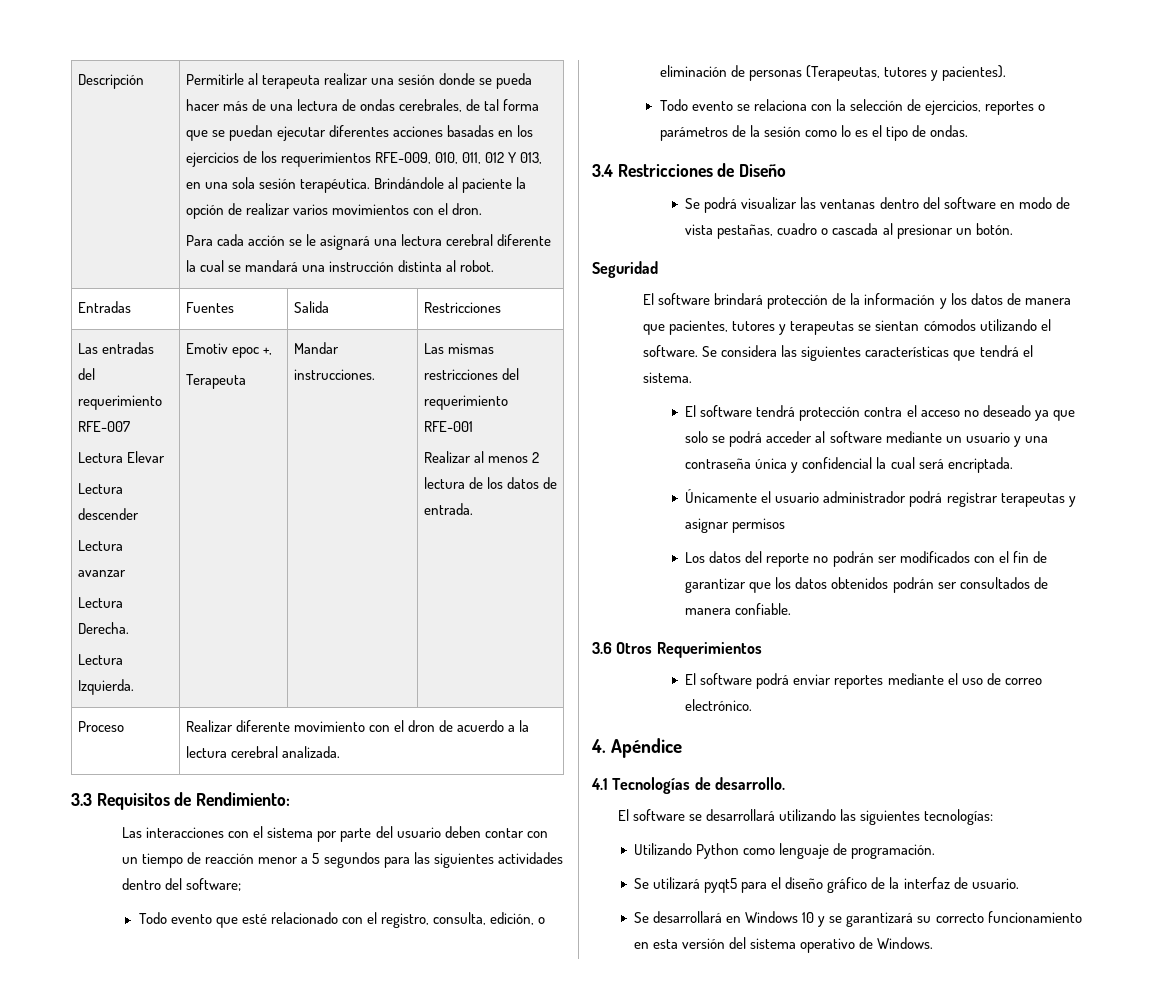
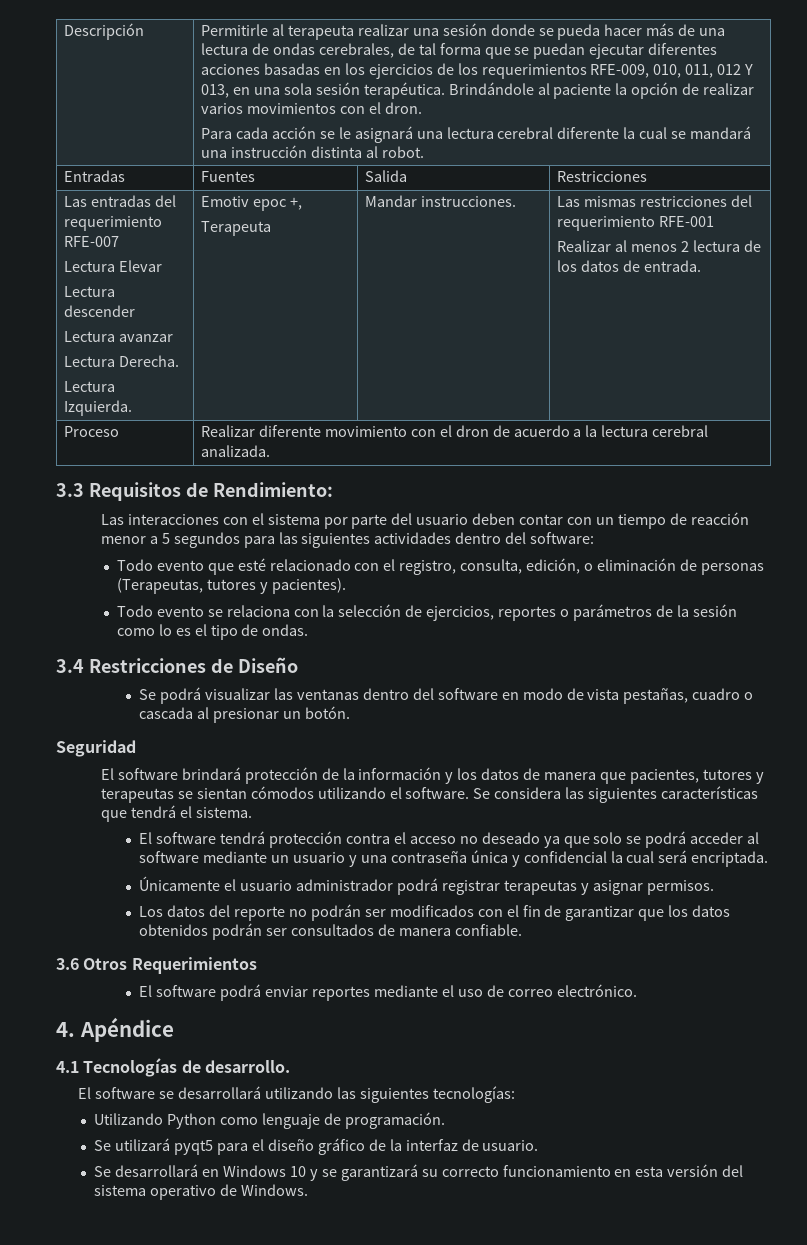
[186,878,242,891] software; -> [530,532,595,544] software:
[732,518,786,533] permisos -> [646,880,714,895] permisos.

